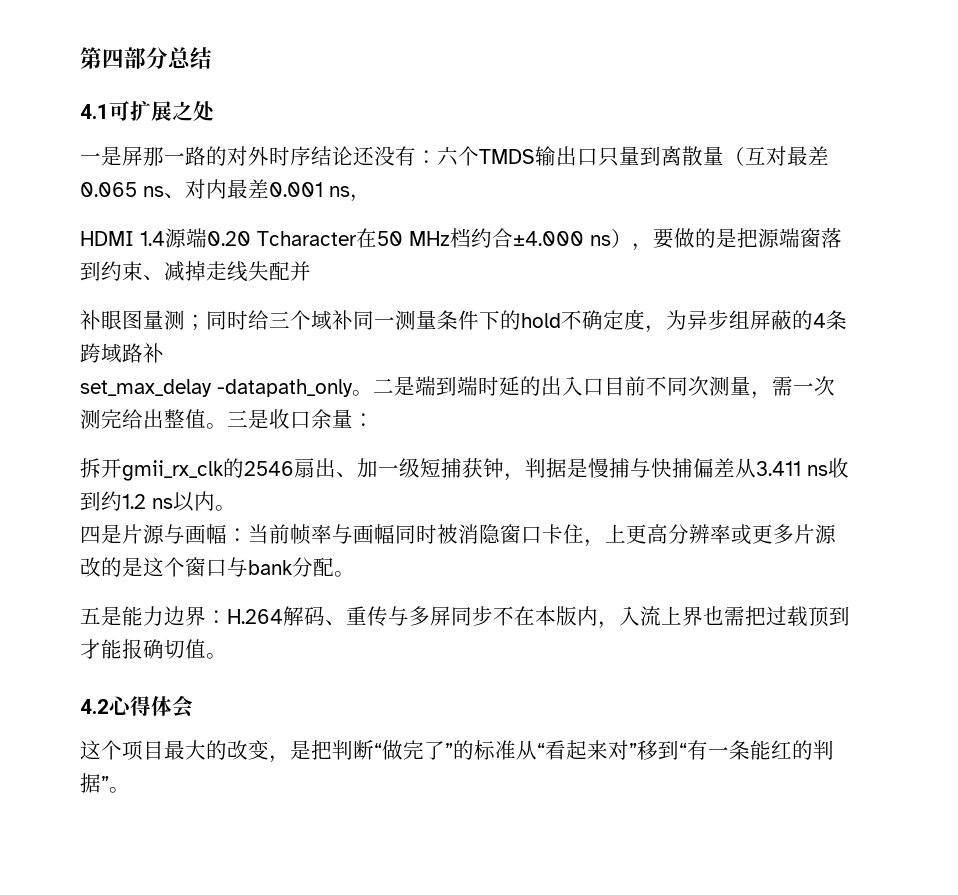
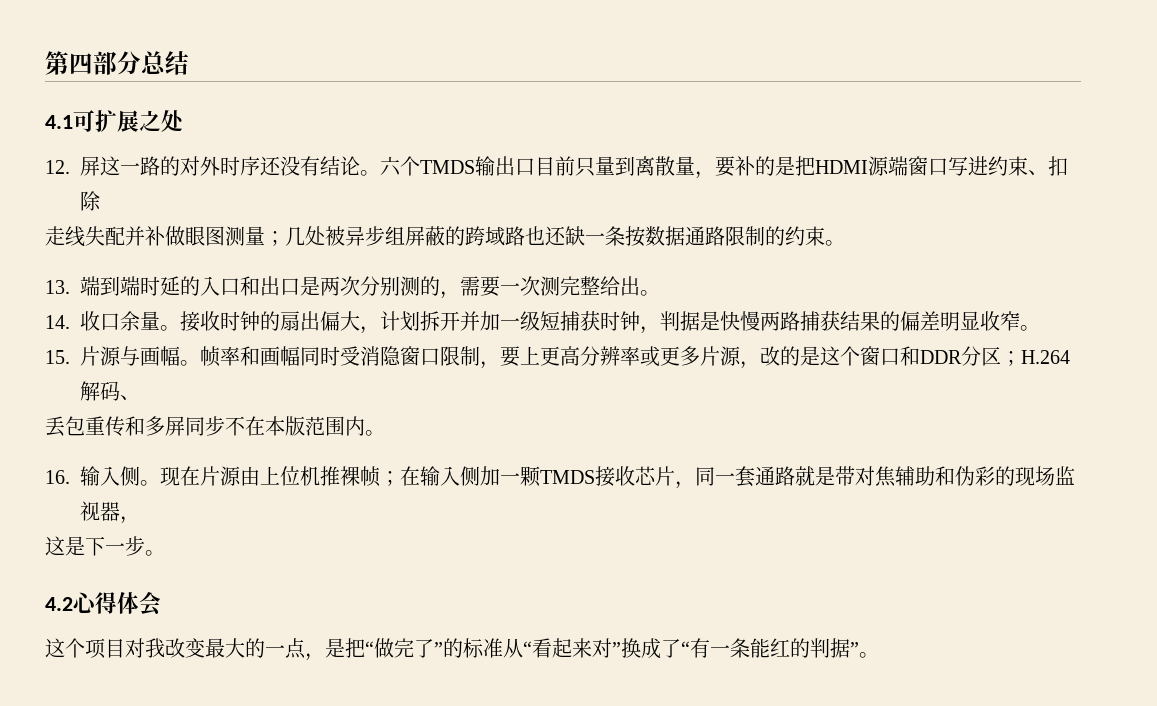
[80,146,164,166] 一是屏那 -> [45,156,120,176] 12.屏这
[311,146,437,166] 结论还没有： -> [260,156,380,176] 还没有结论。
(598, 157) none -> [535,156,575,176] 目前
[724,146,829,166] [80,179,371,202] [80,228,842,251] [80,261,311,282] [80,309,847,333] [80,343,164,363] [80,376,835,399] [80,409,269,429] （互对最差0.065 ns、对内最差0.001 ns， // HDMI 1.4源端0.20 Tcharacter在50 MHz档约合±4.000 ns），要做的是把源端窗落到约束、减掉走线失配并 // 补眼图量测；同时给三个域补同一测量条件下的hold不确定度，为异步组屏蔽的4条跨域路补 // set_max_delay -datapath_only。二是端到端时延的出入口目前不同次测量，需一次测完给出整值。三是 -> [695,156,1068,179] [80,191,101,211] [45,226,845,247] [45,276,660,299] [45,315,70,329] ，要补的是把HDMI源端窗口写进约束、扣除 // 走线失配并补做眼图测量；几处被异步组屏蔽的跨域路也还缺一条按数据通路限制的约束。 // 13.端到端时延的入口和出口是两次分别测的，需要一次测完整给出。 // 14.
[353,413,374,427] [80,458,357,481] ： // 拆开gmii_rx_clk的2546扇出、 -> [160,311,480,334] 。接收时钟的扇出偏大，计划拆开并
(483, 468) none -> [600,311,620,331] 时
[588,458,849,478] [80,491,236,512] [80,524,122,544] 慢捕与快捕偏差从3.411 ns收到约1.2 ns以内。 // 四是 -> [720,311,1040,331] [45,350,70,364] 快慢两路捕获结果的偏差明显收窄。 // 15.
[227,524,353,545] ：当前帧率与 -> [180,346,260,367] 。帧率和
[437,524,458,544] 被 -> [340,346,360,366] 受
[542,524,605,547] 卡住， -> [440,346,520,369] 限制，要
(836, 534) none -> [740,361,760,369] ，
[227,557,355,577] [80,606,227,626] 与bank分配。 // 五是能力边界： -> [900,346,1021,366] 和DDR分区；
[346,606,409,626] 重传与 -> [45,416,145,437] // 丢包重传和
[577,606,850,629] [80,639,206,659] 内，入流上界也需把过载顶到才能报确切值 -> [305,416,385,436] [45,466,1075,489] [80,501,140,524] [45,536,145,556] 范围内。 // 16.输入侧。现在片源由上位机推裸帧；在输入侧加一颗TMDS接收芯片，同一套通路就是带对焦辅助和伪彩的现场监视器， // 这是下一步
[164,740,374,763] 最大的改变，是把判断 -> [125,638,365,661] 对我改变最大的一点，是把
[637,740,679,760] 移到 -> [621,638,681,659] 换成了

